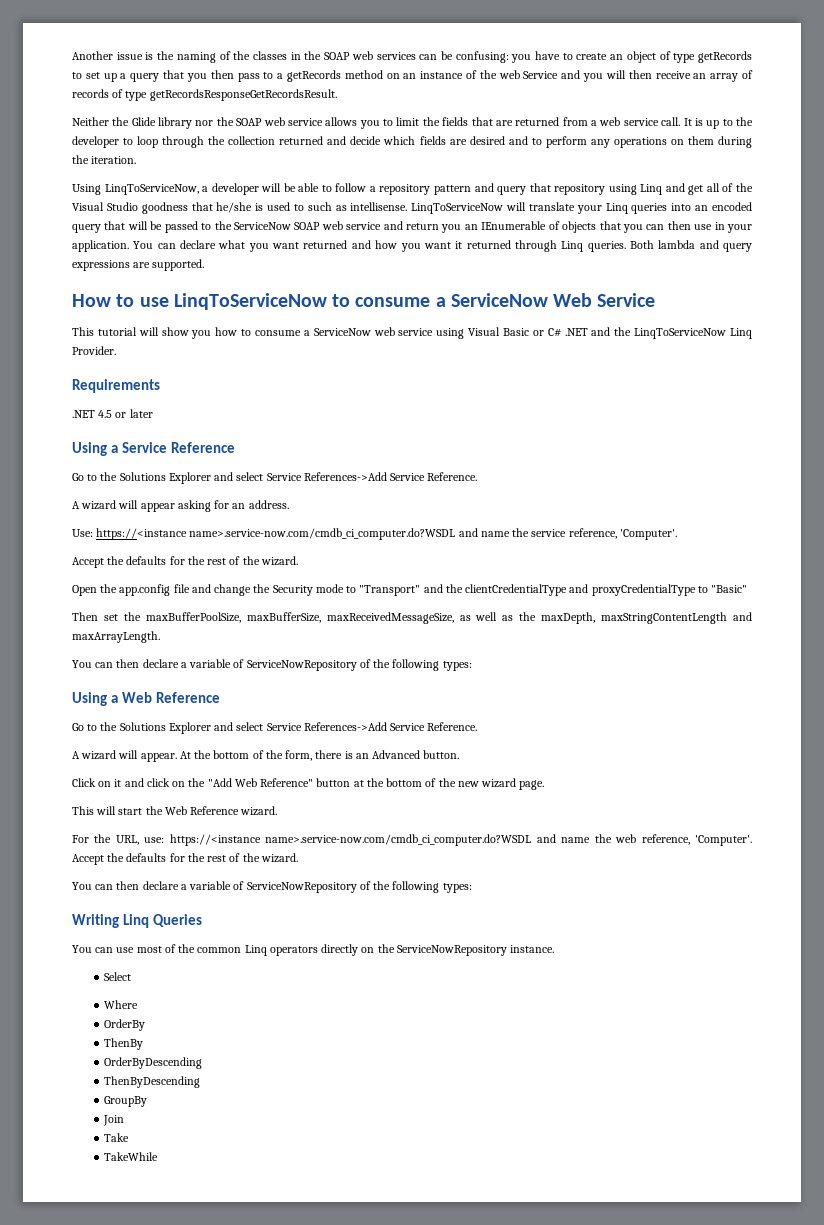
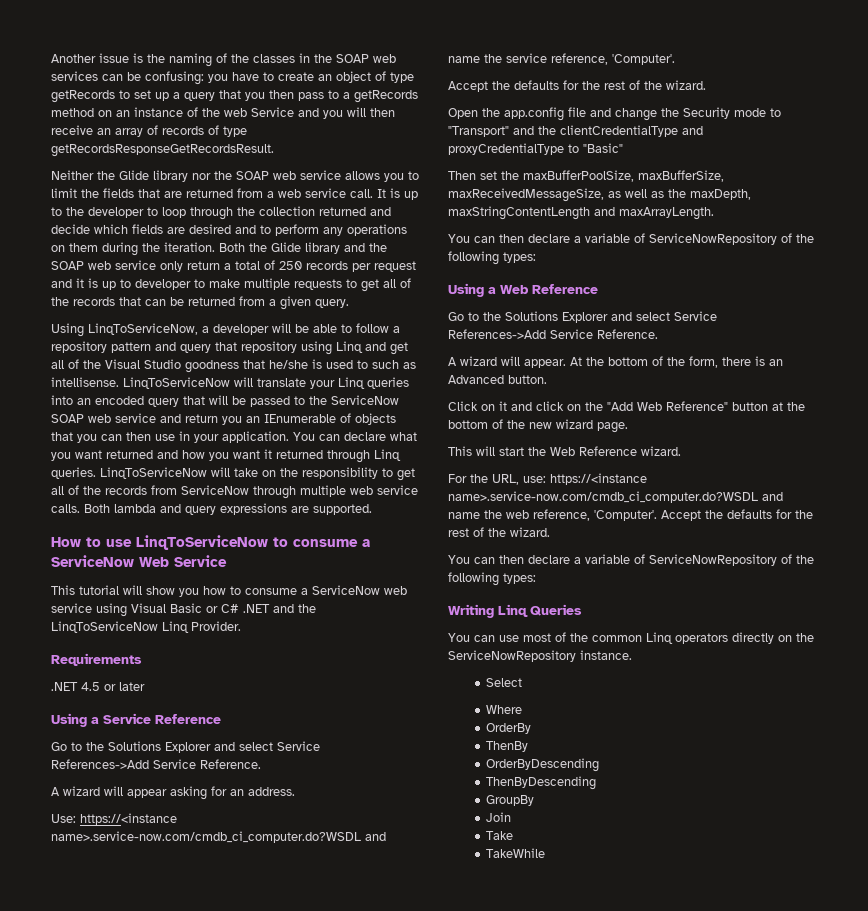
(137, 160) none -> [219,242,387,254] [51,260,416,272] [51,278,411,292] [51,296,349,310] Both the Glide library and the SOAP web service only return a total of 250 records per request and it is up to developer to make multiple requests to get all of the records that can be returned from a given query.
(626, 246) none -> [100,467,415,481] [51,485,418,499] [51,504,80,513] LinqToServiceNow will take on the responsibility to get all of the records from ServiceNow through multiple web service calls.

